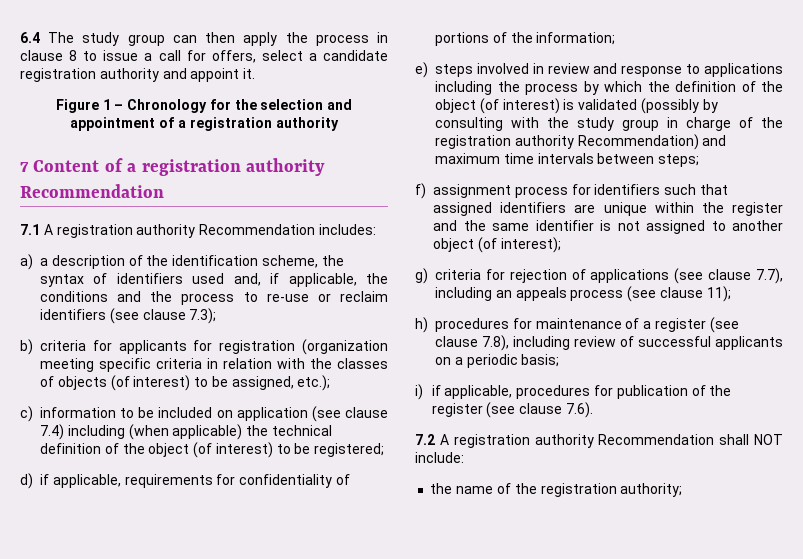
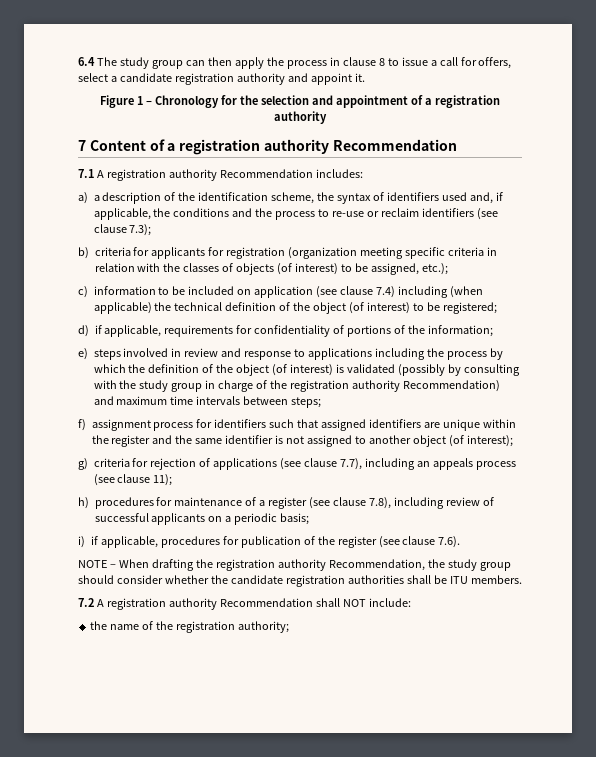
(593, 410) none -> [78,559,511,571] [78,575,522,587] // NOTE – When drafting the registration authority Recommendation, the study group should consider whether the candidate registration authorities shall be ITU members.

